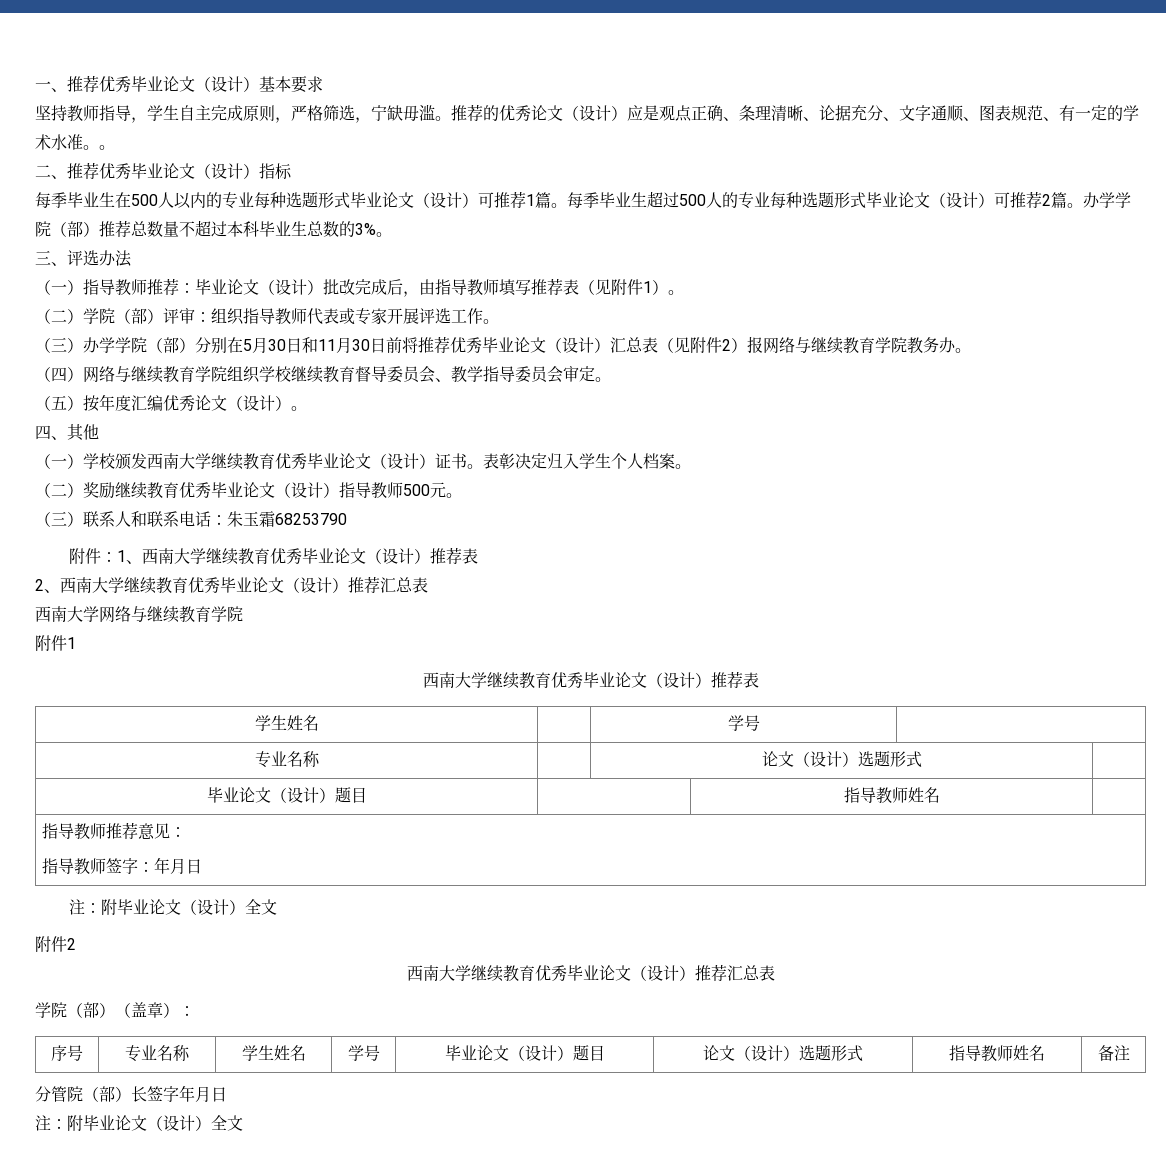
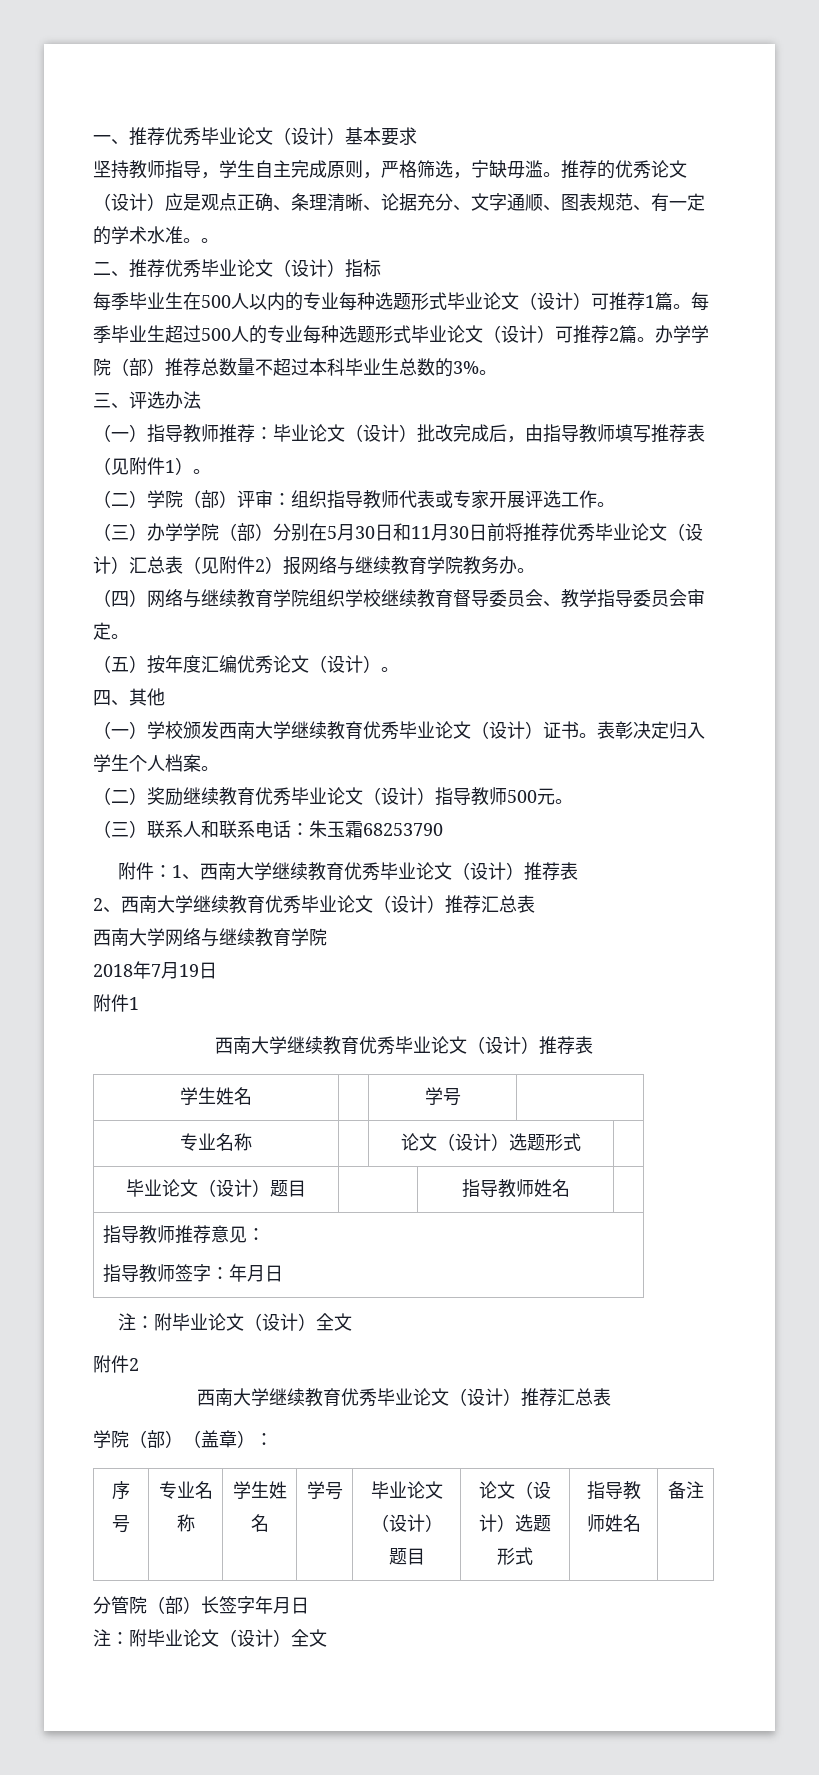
(243, 614) none -> [93,961,217,979] // 2018年7月19日

